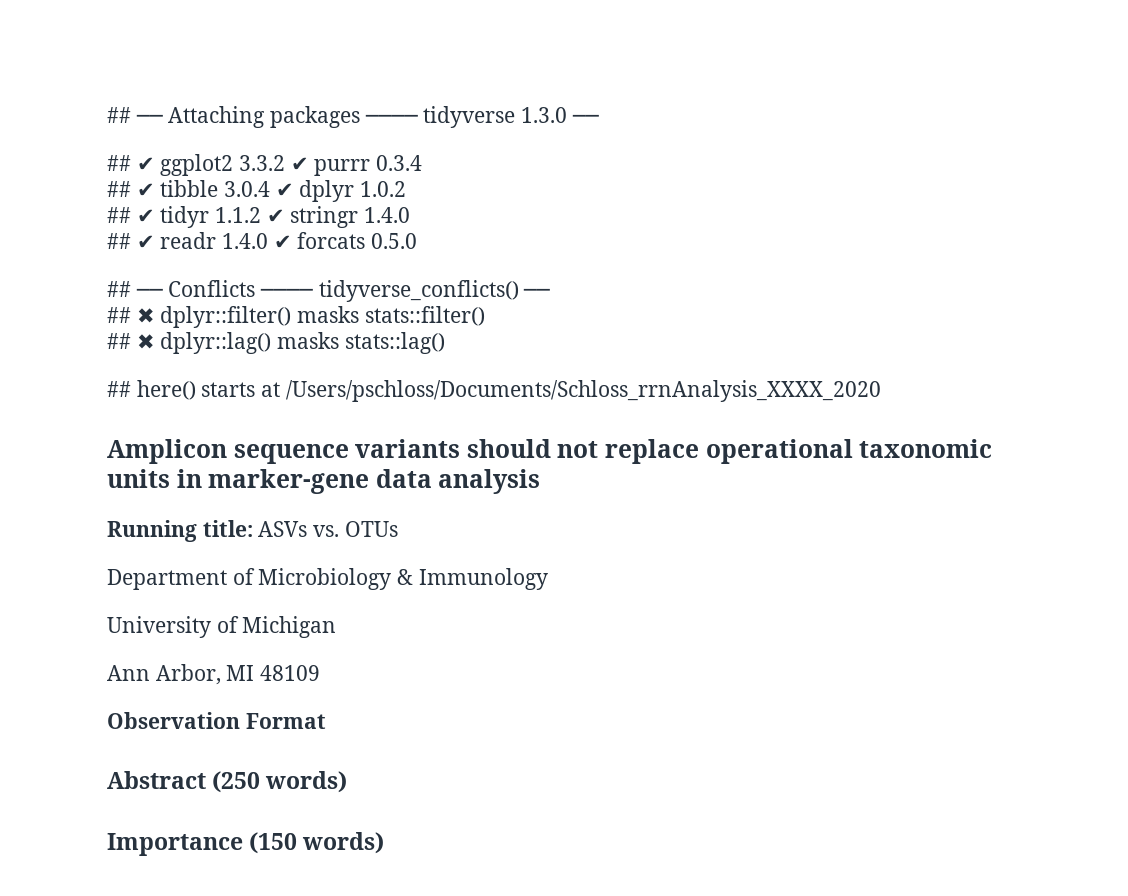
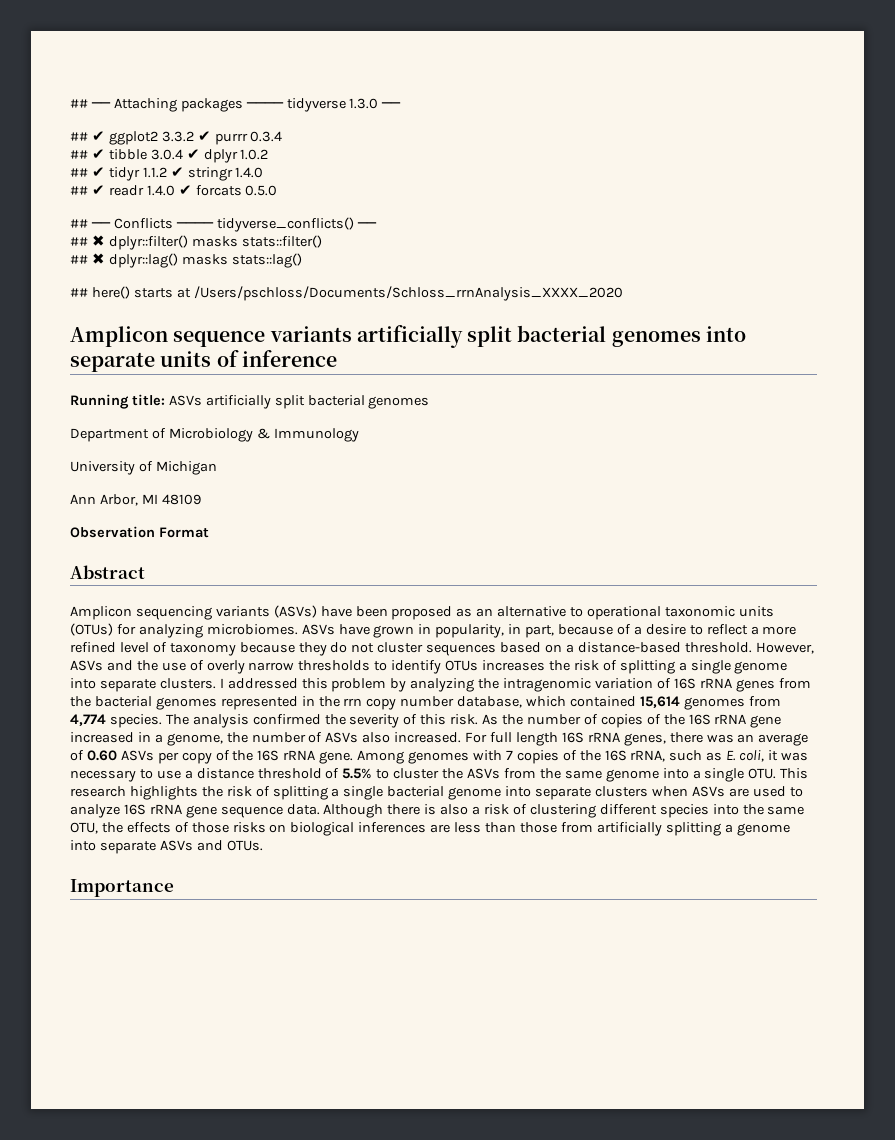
[466,439,993,464] [107,469,541,494] should not replace operational taxonomic units in marker-gene data analysis -> [356,325,746,348] [70,350,337,372] artificially split bacterial genomes into separate units of inference
[313,521,398,537] vs. OTUs -> [205,395,430,409] artificially split bacterial genomes
[212,771,348,793] (250 words) -> [70,605,774,620] [70,623,797,638] [70,642,814,656] [70,660,788,674] [70,678,811,692] [70,696,781,710] [70,714,782,728] [70,732,809,746] [70,750,808,764] [70,768,809,782] [70,786,803,800] [70,804,805,818] [70,822,790,836] [70,840,263,854] // Amplicon sequencing variants (ASVs) have been proposed as an alternative to operational taxonomic units (OTUs) for analyzing microbiomes. ASVs have grown in popularity, in part, because of a desire to reflect a more refined level of taxonomy because they do not cluster sequences based on a distance-based threshold. However, ASVs and the use of overly narrow thresholds to identify OTUs increases the risk of splitting a single genome into separate clusters. I addressed this problem by analyzing the intragenomic variation of 16S rRNA genes from the bacterial genomes represented in the rrn copy number database, which contained 15,614 genomes from 4,774 species. The analysis confirmed the severity of this risk. As the number of copies of the 16S rRNA gene increased in a genome, the number of ASVs also increased. For full length 16S rRNA genes, there was an average of 0.60 ASVs per copy of the 16S rRNA gene. Among genomes with 7 copies of the 16S rRNA, such as E. coli, it was necessary to use a distance threshold of 5.5% to cluster the ASVs from the same genome into a single OTU. This research highlights the risk of splitting a single bacterial genome into separate clusters when ASVs are used to analyze 16S rRNA gene sequence data. Although there is also a risk of clustering different species into the same OTU, the effects of those risks on biological inferences are less than those from artificially splitting a genome into separate ASVs and OTUs.
[249,832,385,854] (150 words) -> (174, 888) none

